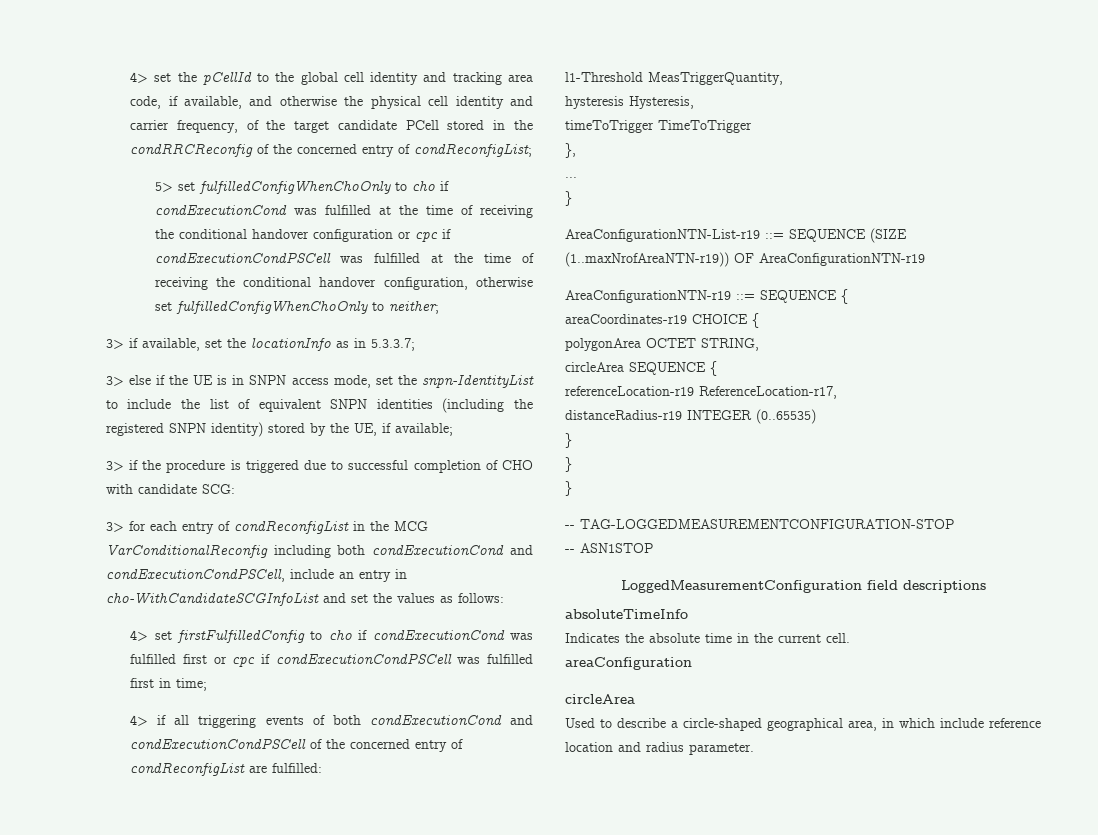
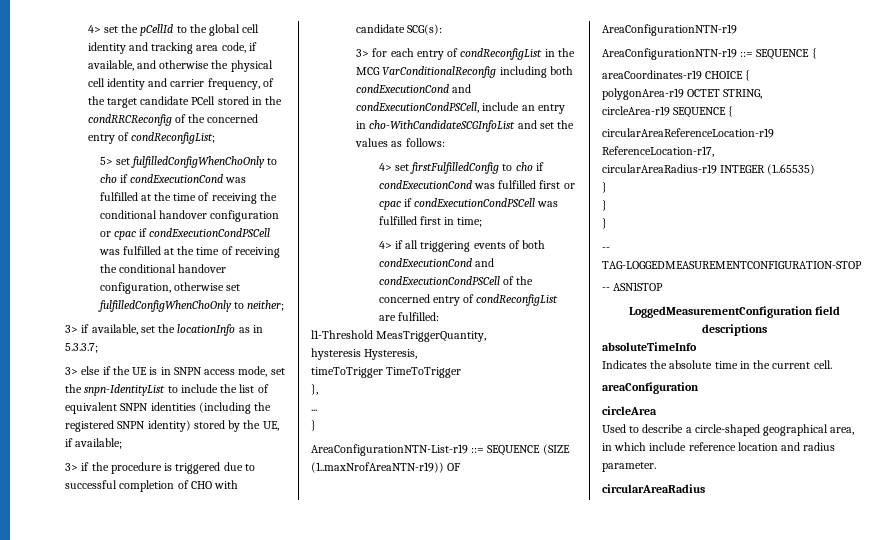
[414,232,438,242] cpc -> [113,231,136,240] cpac
[201,484,235,494] SCG: -> [407,24,443,35] SCG(s):
[232,657,256,667] cpc -> [378,201,401,210] cpac
[565,338,641,351] polygonArea -> [602,88,684,100] polygonArea-r19
[565,361,717,376] [565,386,694,396] circleArea SEQUENCE { // referenceLocation-r19 -> [602,106,734,118] [602,128,774,138] circleArea-r19 SEQUENCE { // circularAreaReferenceLocation-r19
[565,409,816,424] distanceRadius-r19 INTEGER (0..65535) -> [602,164,816,175] circularAreaRadius-r19 INTEGER (1..65535)
(754, 749) none -> [602,484,705,493] // circularAreaRadius

